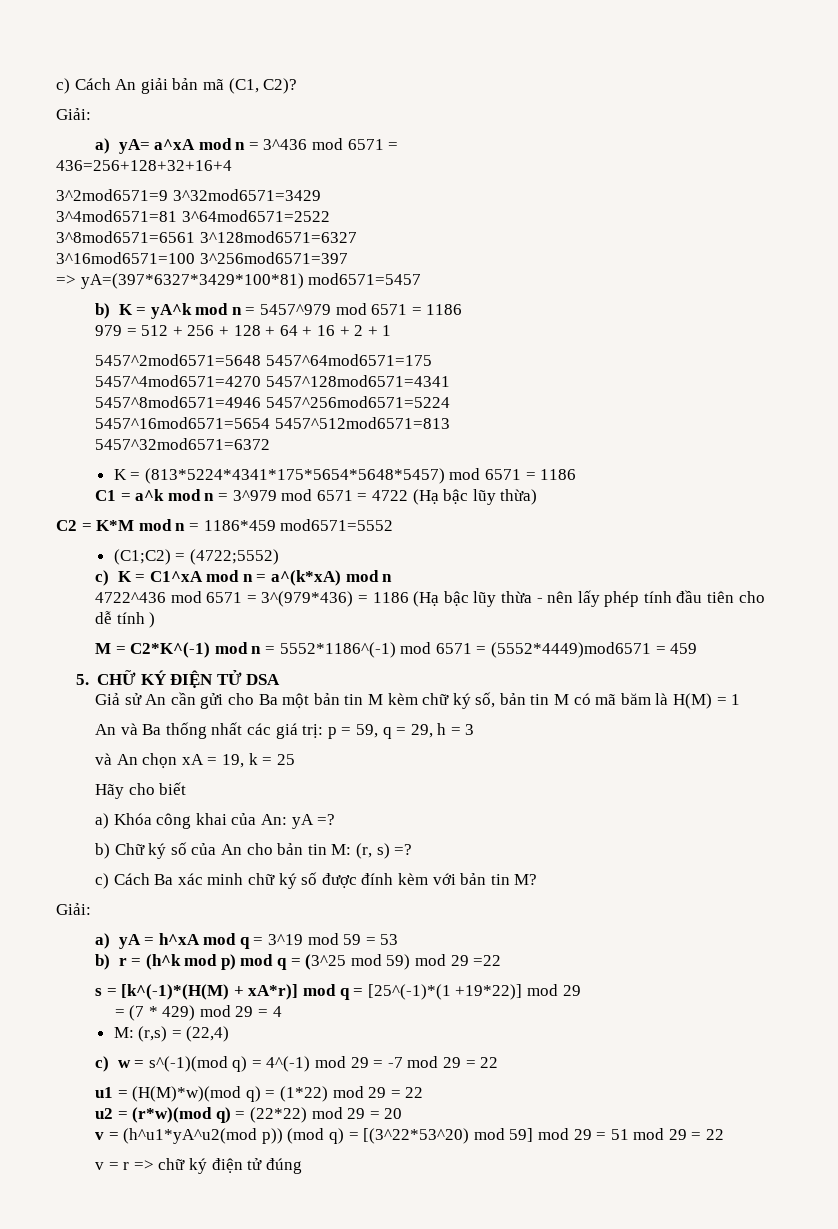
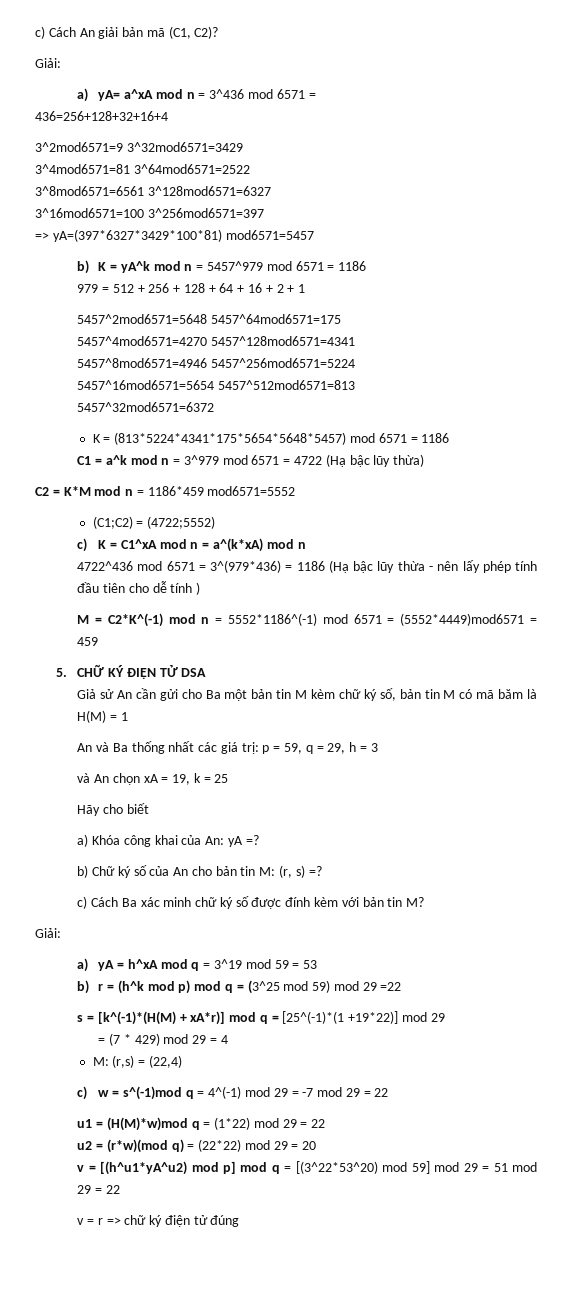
[148,1056,248,1072] s^(-1)(mod q) -> [122,1086,194,1100] s^(-1)mod q
[132,1086,261,1102] (H(M)*w)(mod q) -> [106,1117,200,1131] (H(M)*w)mod q
[123,1128,344,1144] (h^u1*yA^u2(mod p)) (mod q) -> [100,1161,280,1175] [(h^u1*yA^u2) mod p] mod q

